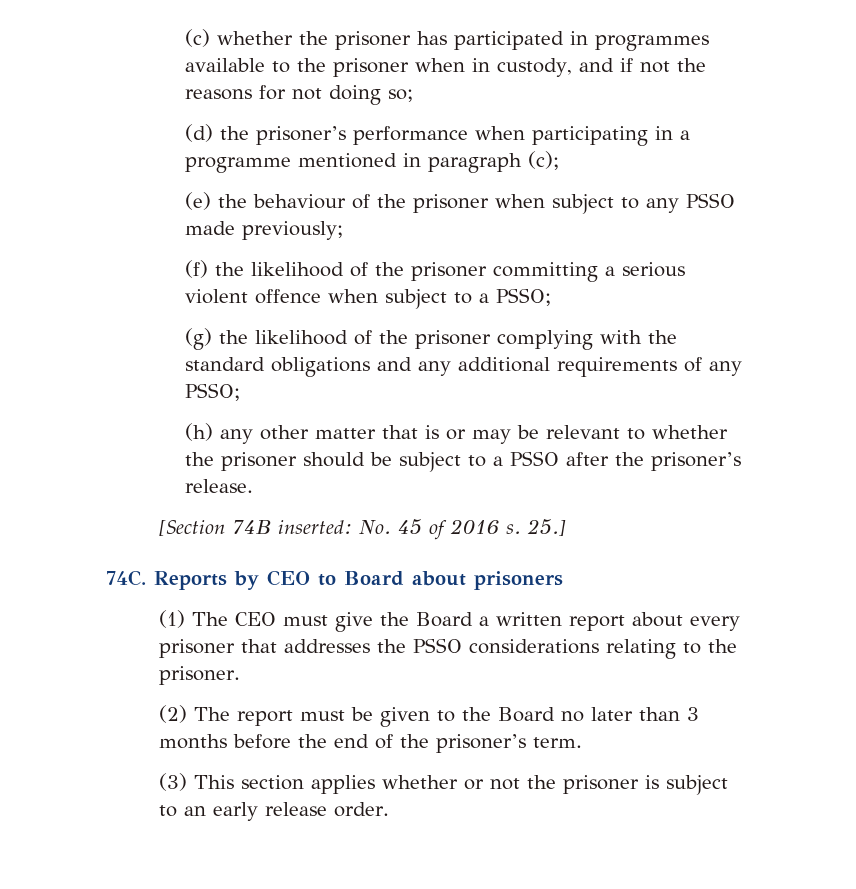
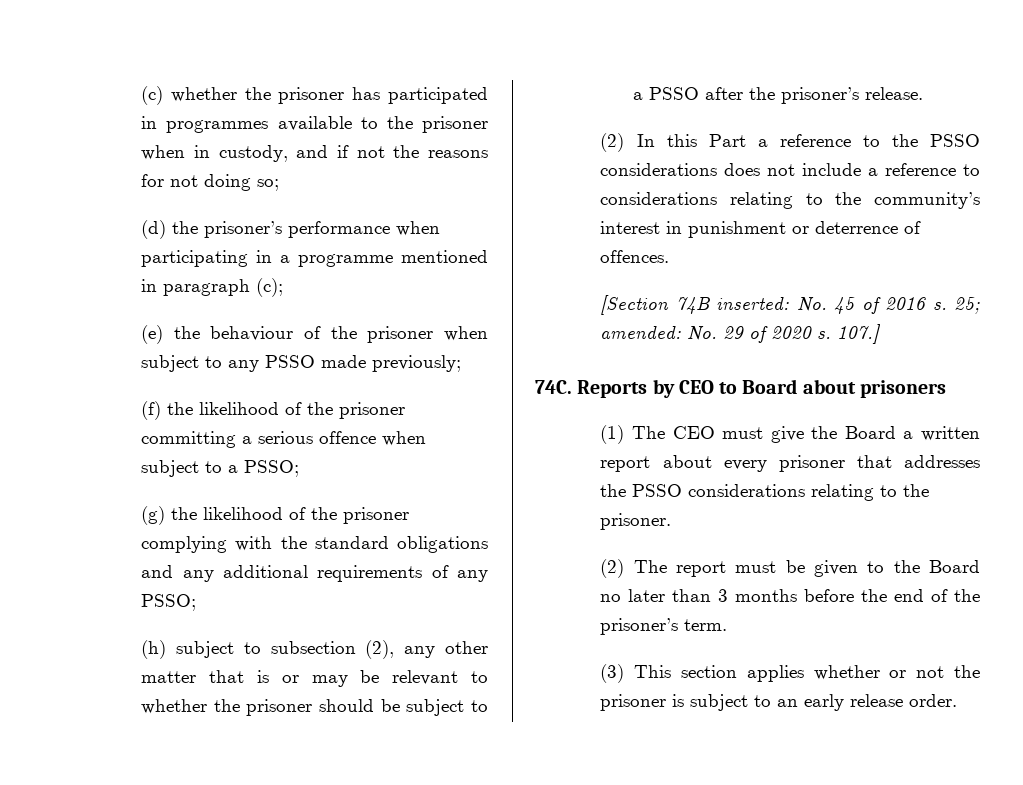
[185,289,249,304] violent -> (314, 437) none
(214, 432) none -> [175,640,395,659] subject to subsection (2),
(254, 486) none -> [600,133,981,152] [600,163,980,176] [600,192,981,209] [600,221,922,238] [600,250,670,263] // (2) In this Part a reference to the PSSO considerations does not include a reference to considerations relating to the community’s interest in punishment or deterrence of offences.
[526,519,566,536] 25.] -> [954,297,981,314] [600,324,882,344] 25; amended: No. 29 of 2020 s. 107.]

